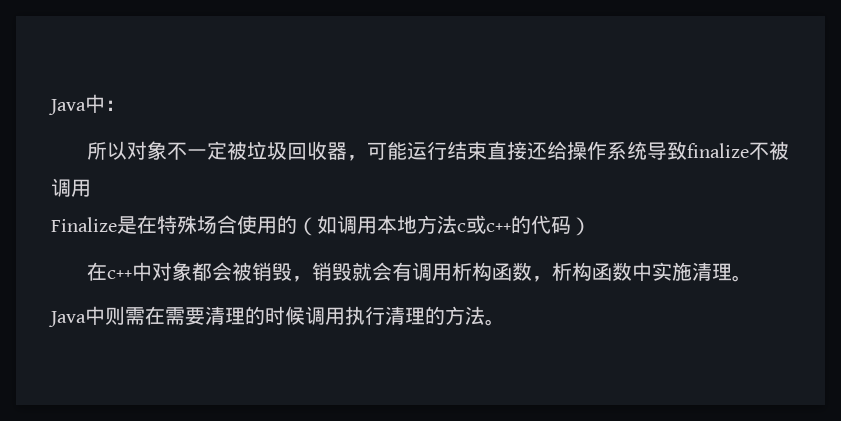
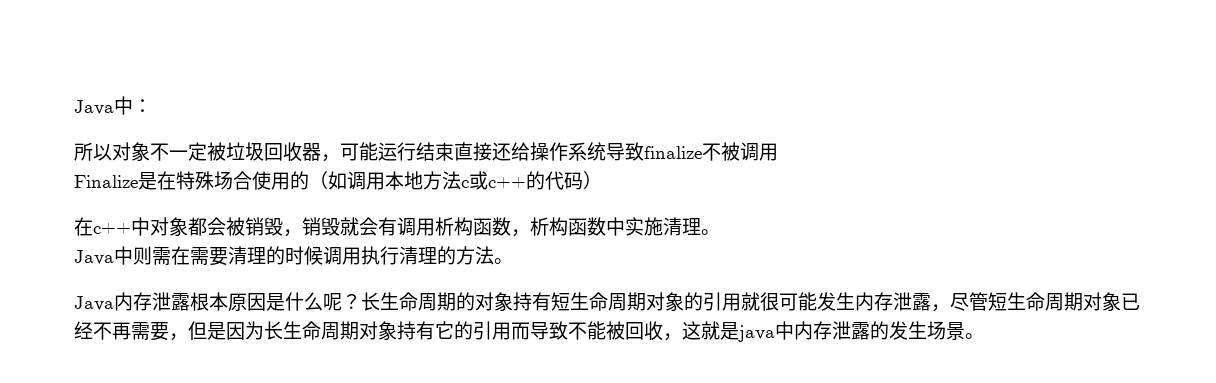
(505, 322) none -> [74,292,1140,312] [74,321,984,342] // Java内存泄露根本原因是什么呢？长生命周期的对象持有短生命周期对象的引用就很可能发生内存泄露，尽管短生命周期对象已经不再需要，但是因为长生命周期对象持有它的引用而导致不能被回收，这就是java中内存泄露的发生场景。

